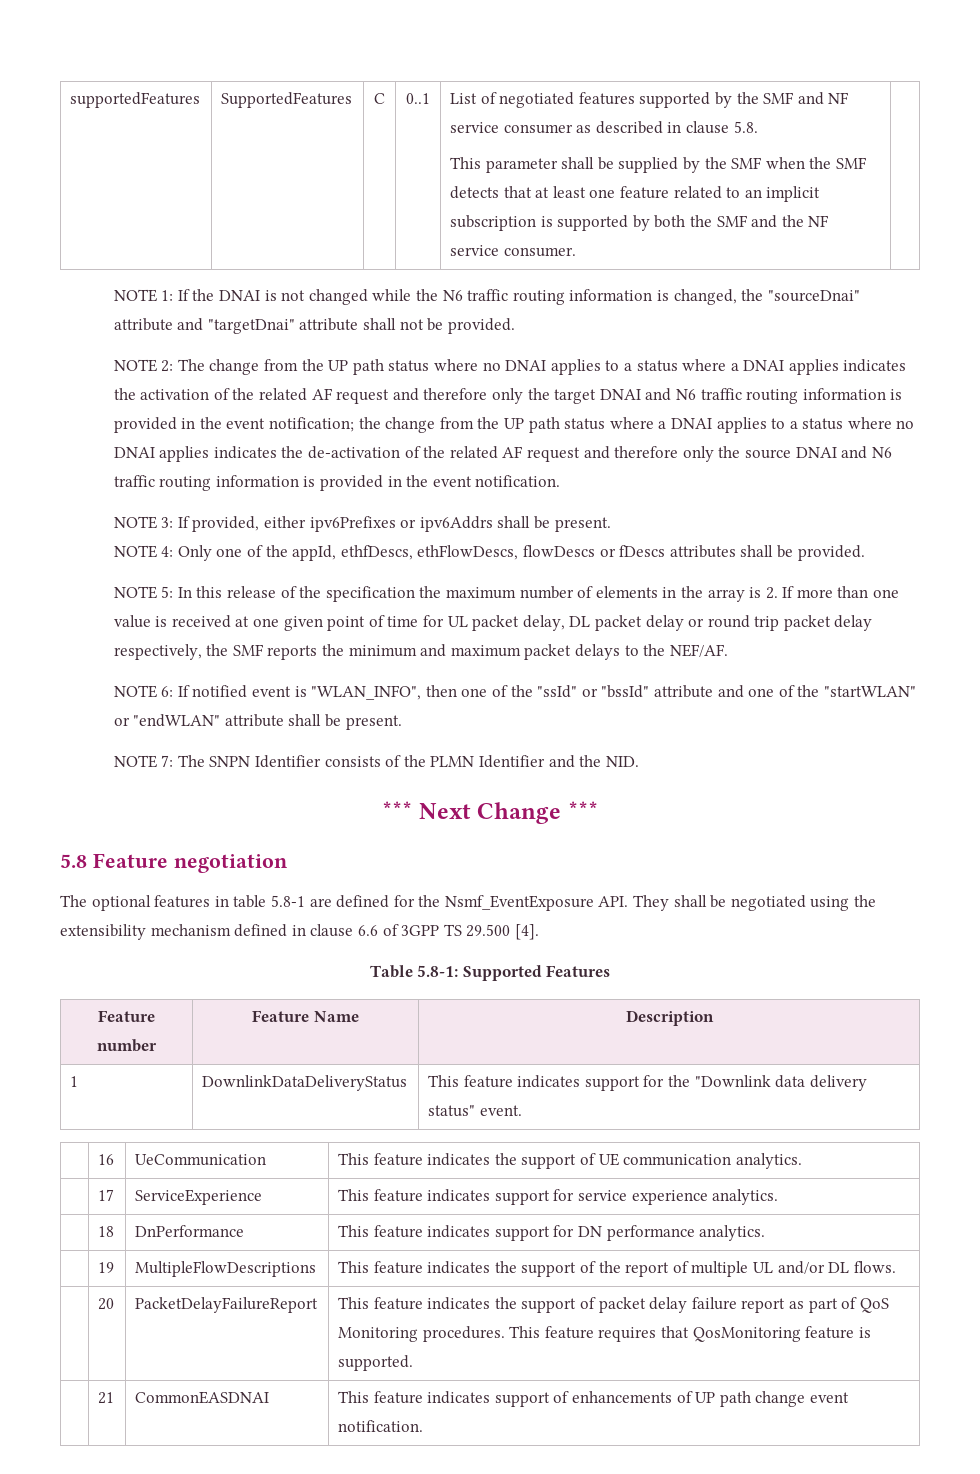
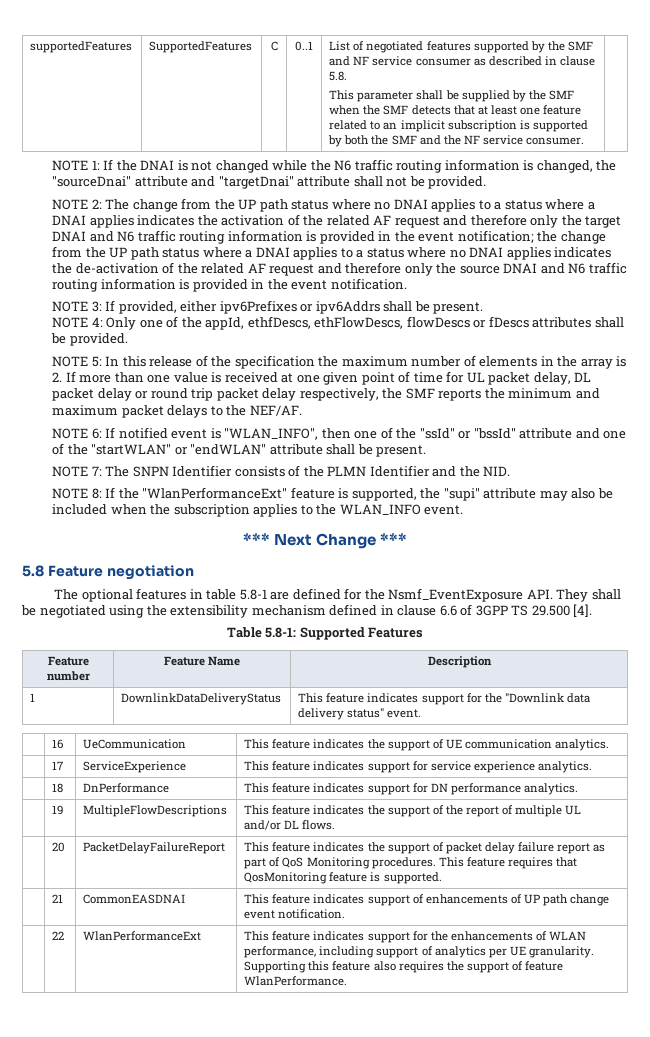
(639, 761) none -> [51,487,613,501] [51,504,464,517] // NOTE 8: If the "WlanPerformanceExt" feature is supported, the "supi" attribute may also be included when the subscription applies to the WLAN_INFO event.
(424, 1426) none -> [52,931,65,940] [83,931,202,941] [244,931,587,943] [244,946,594,958] [244,961,564,973] [244,976,348,986] // | 22 | WlanPerformanceExt | This feature indicates support for the enhancements of WLAN performance, including support of analytics per UE granularity. Supporting this feature also requires the support of feature WlanPerformance.

